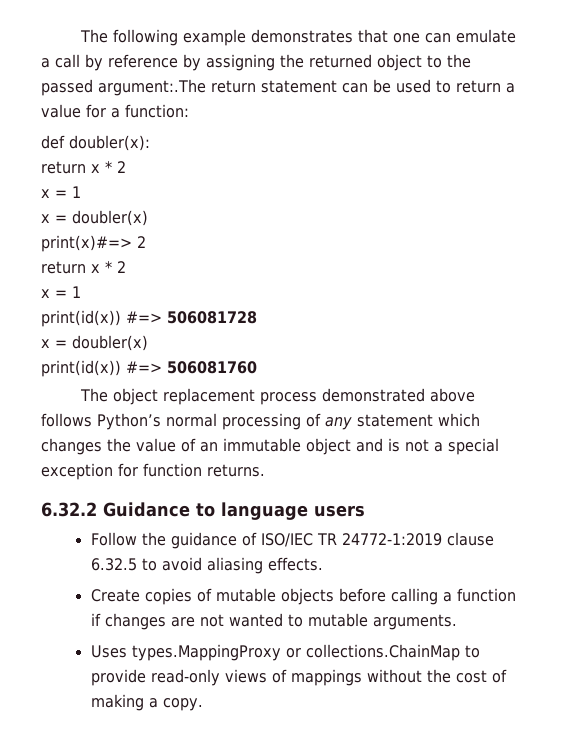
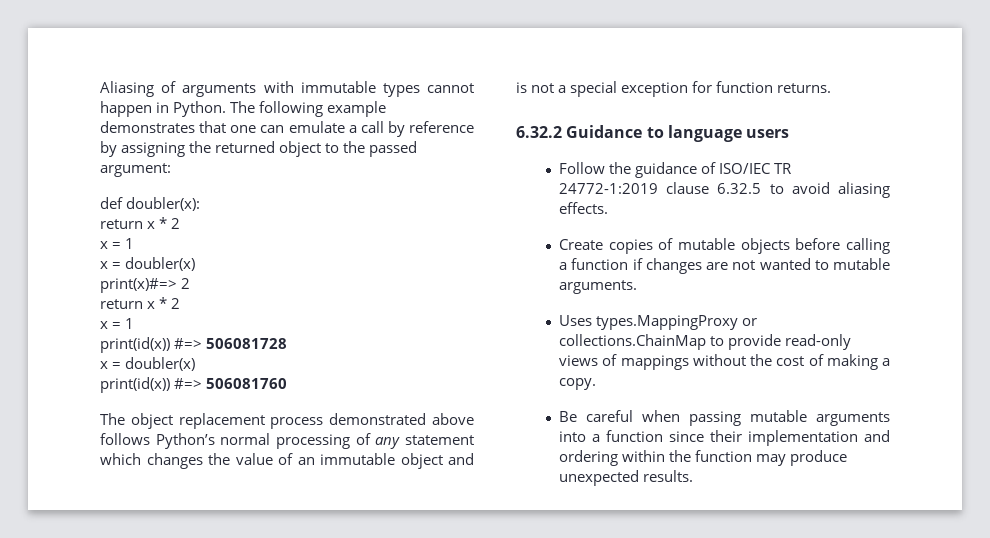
(80, 36) none -> [100,81,474,97] [100,101,227,117] Aliasing of arguments with immutable types cannot happen in Python.
[98,79,515,96] [41,104,189,118] argument:.The return statement can be used to return a value for a function: -> [100,163,171,177] argument:
(203, 704) none -> [559,410,890,426] [559,430,890,446] [559,450,848,466] [559,470,694,486] // Be careful when passing mutable arguments into a function since their implementation and ordering within the function may produce unexpected results.

